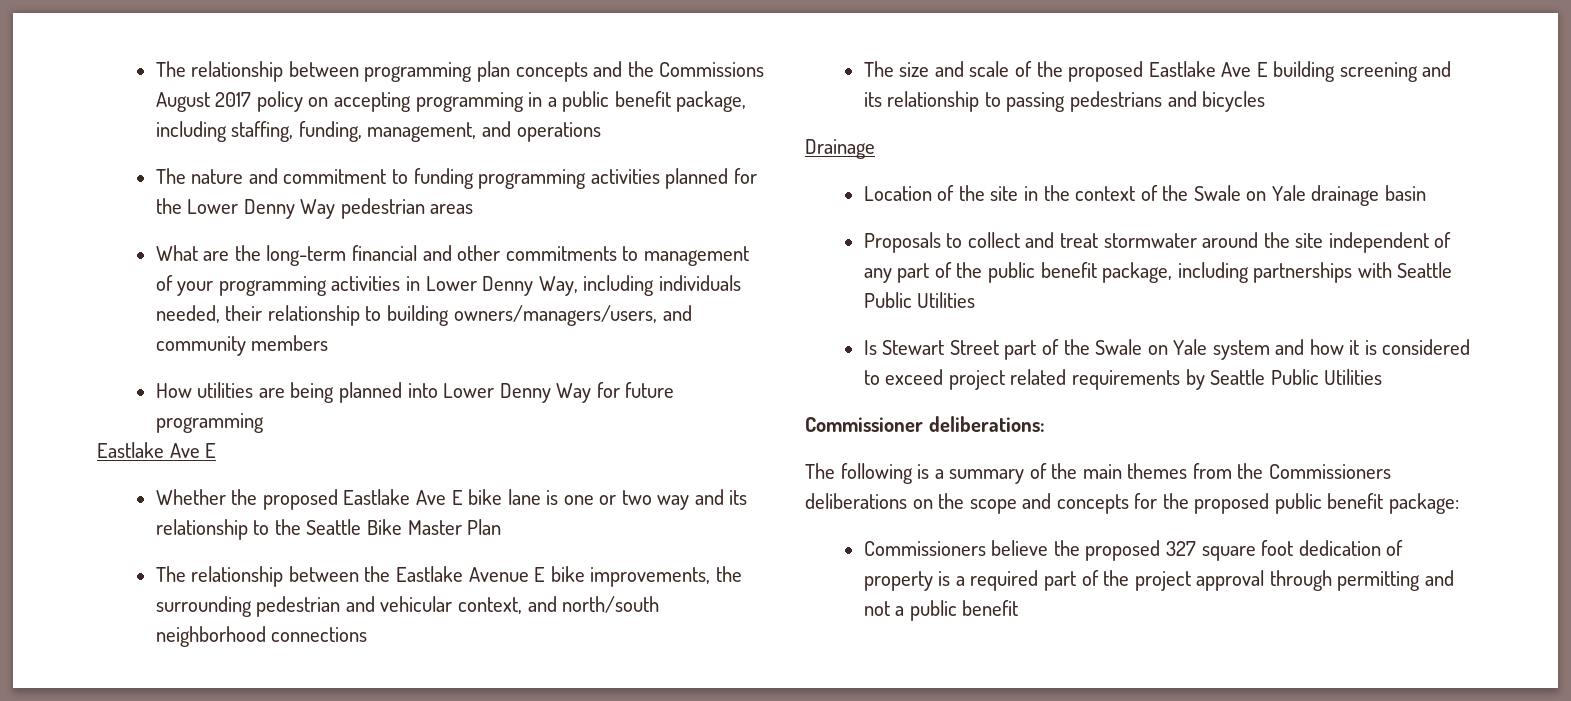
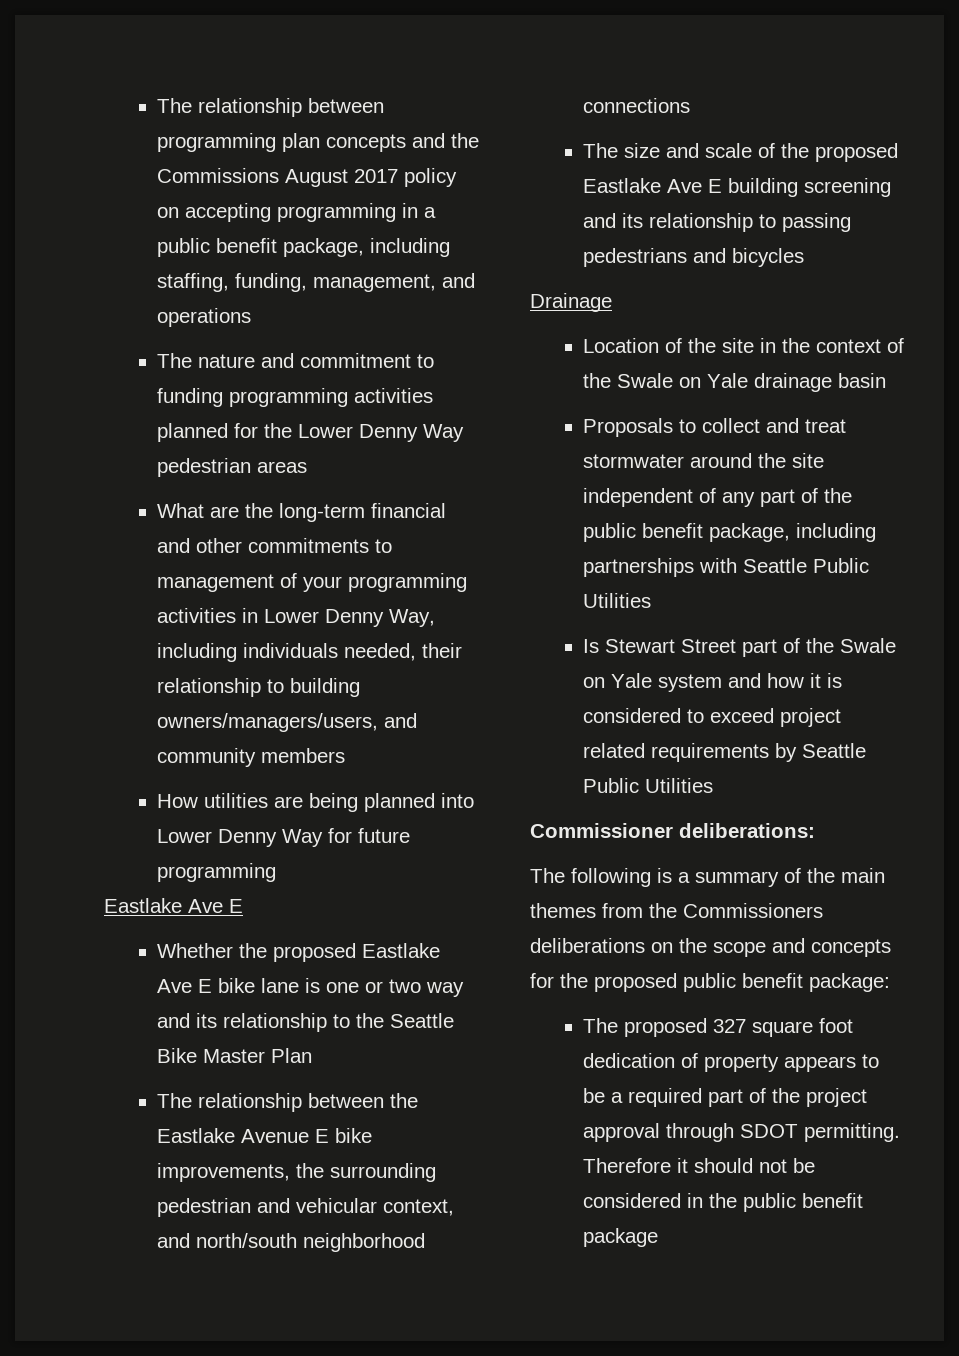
[863,540,1080,556] Commissioners believe the -> [583,1018,619,1033] The
[938,571,951,586] is -> [784,1054,880,1072] [583,1088,606,1103] appears to be
[1337,570,1454,591] [863,600,1019,621] permitting and not a public benefit -> [740,1123,901,1142] [583,1158,816,1173] [583,1193,864,1212] [583,1228,659,1247] SDOT permitting. Therefore it should not be considered in the public benefit package

